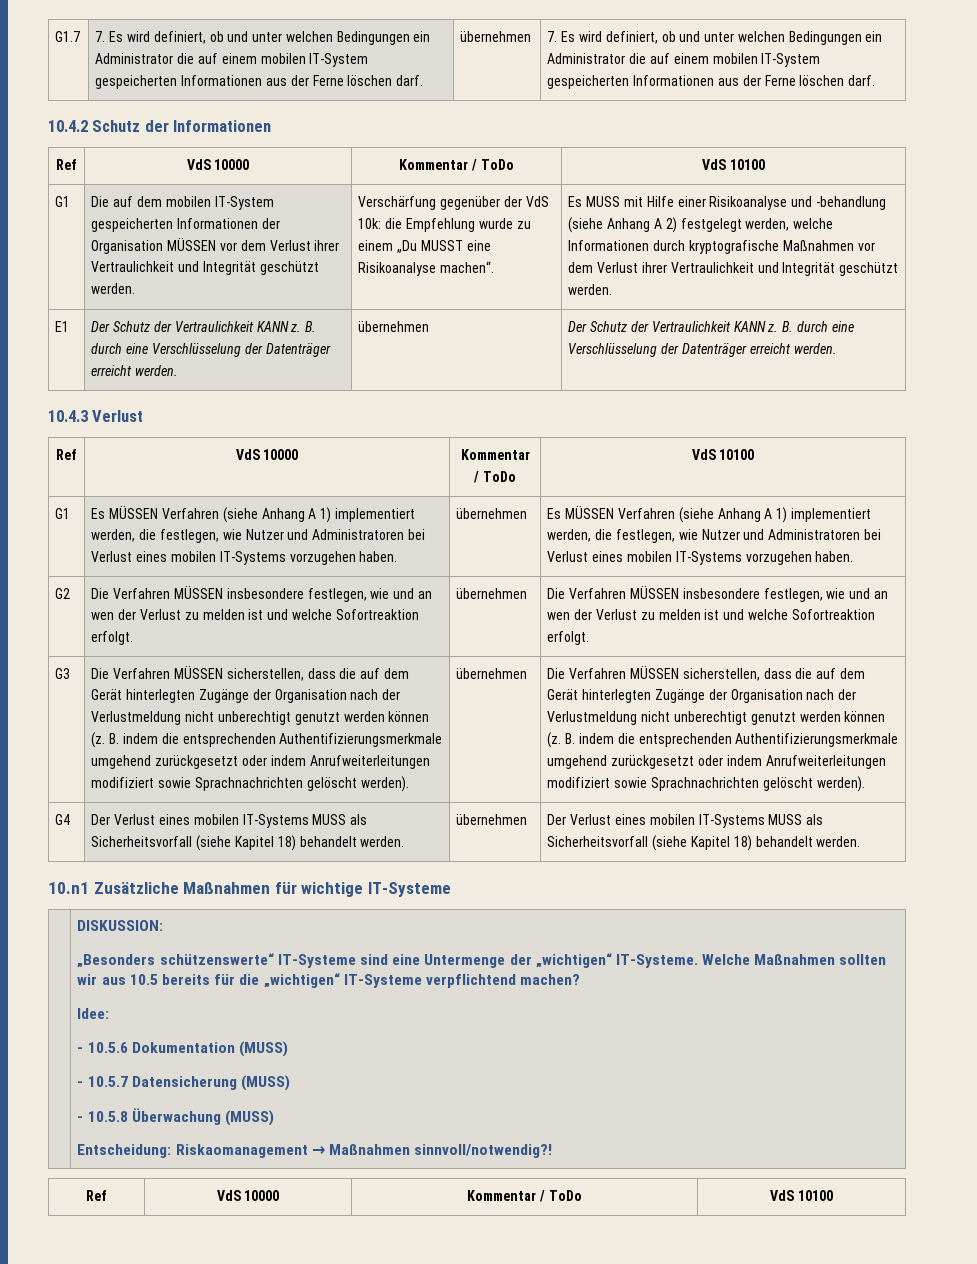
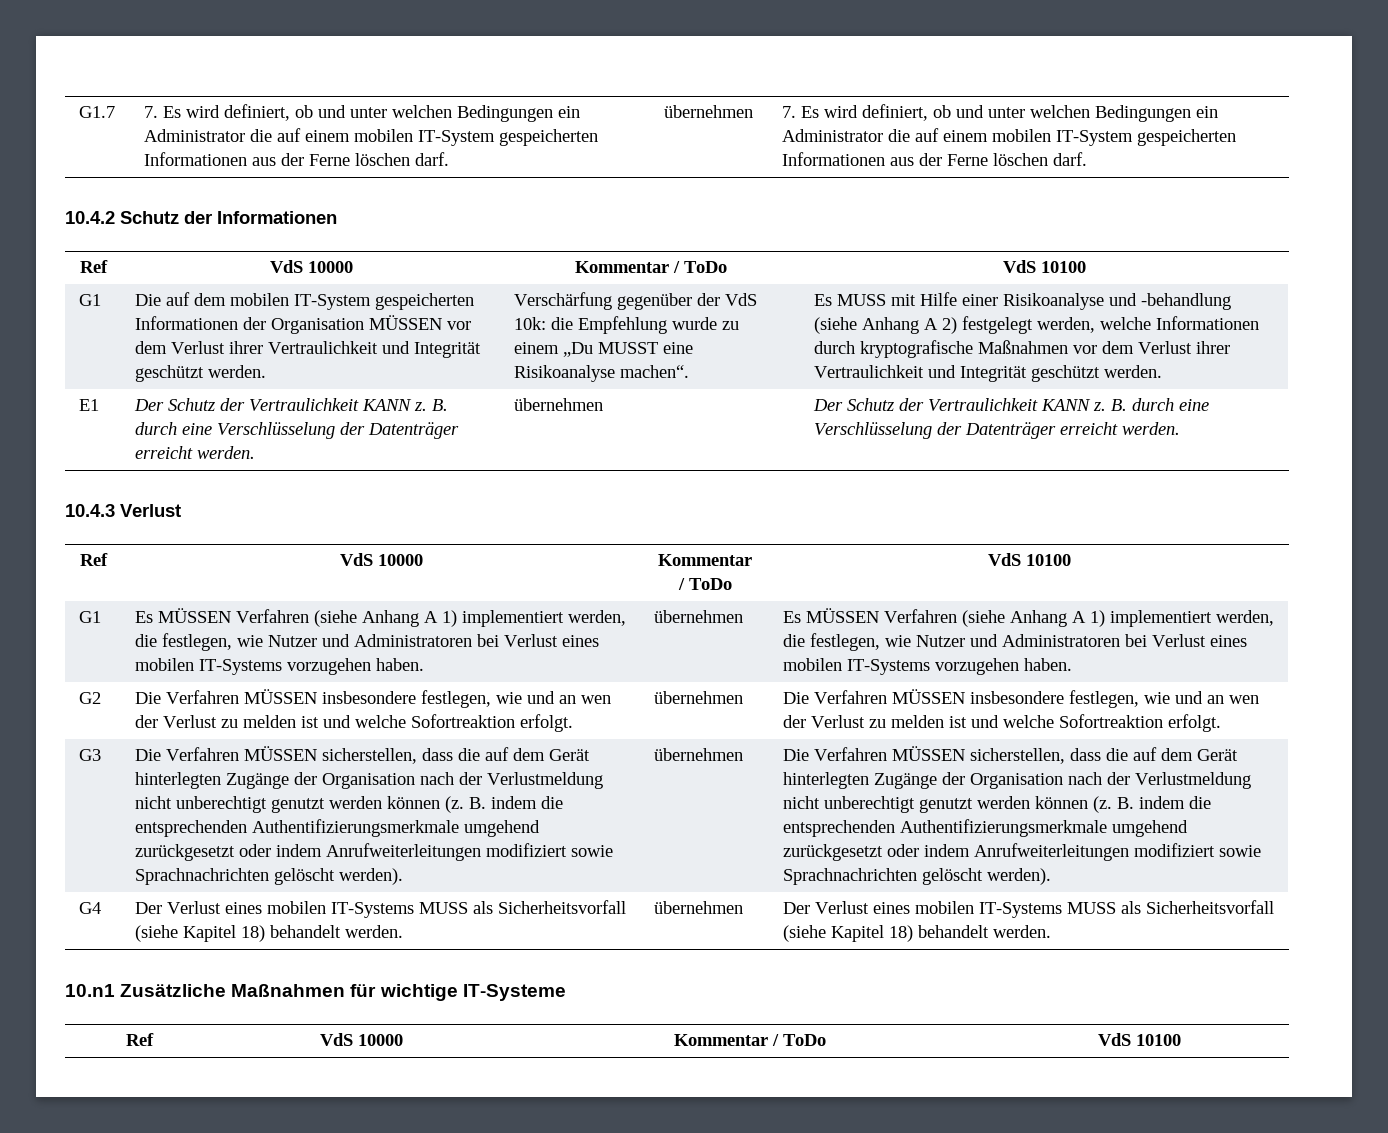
[77,920,164,931] [77,953,887,968] [77,973,581,988] [77,1008,110,1019] [77,1041,288,1057] [77,1075,290,1091] [77,1108,274,1126] [77,1144,553,1158] // | DISKUSSION: // „Besonders schützenswerte“ IT-Systeme sind eine Untermenge der „wichtigen“ IT-Systeme. Welche Maßnahmen sollten wir aus 10.5 bereits für die „wichtigen“ IT-Systeme verpflichtend machen? // Idee: // - 10.5.6 Dokumentation (MUSS) // - 10.5.7 Datensicherung (MUSS) // - 10.5.8 Überwachung (MUSS) // Entscheidung: Riskaomanagement → Maßnahmen sinnvoll/notwendig?! -> (566, 992) none

